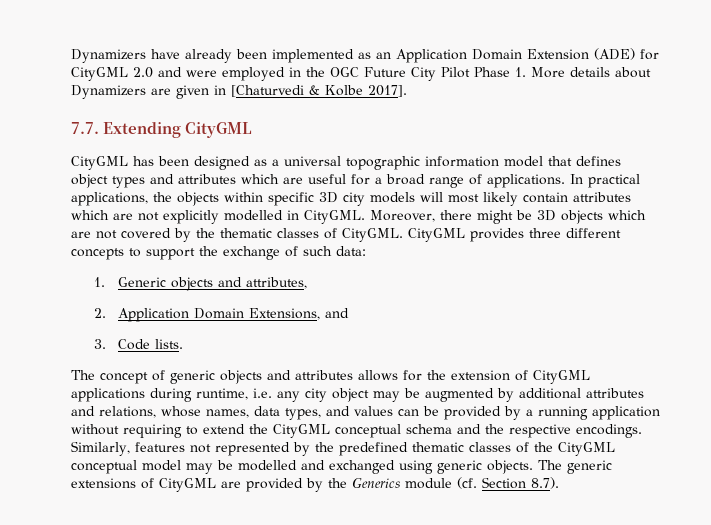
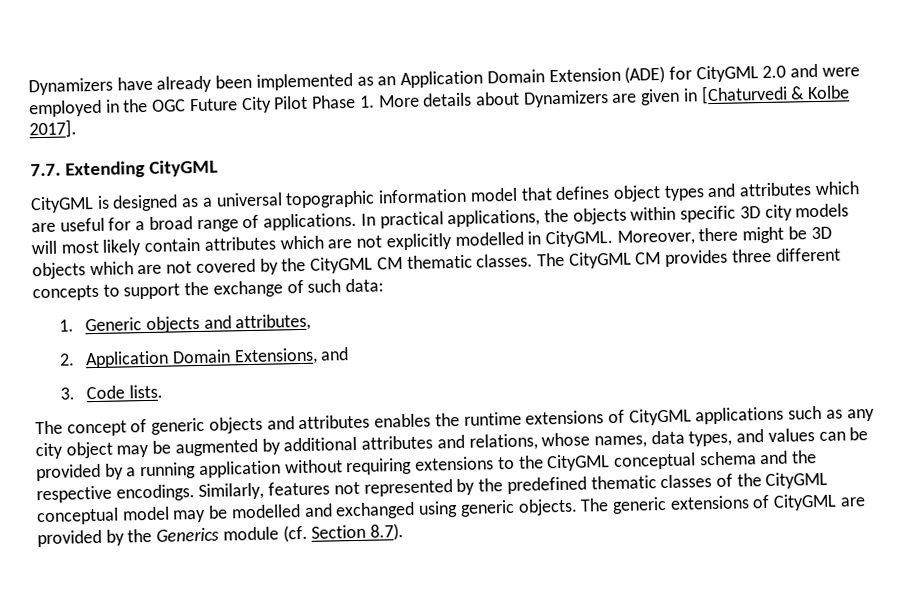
[133,156,189,166] has been -> [96,195,110,209] is
[220,228,465,242] thematic classes of CityGML. CityGML -> [310,251,662,274] CityGML CM thematic classes. The CityGML CM
[358,370,590,384] [71,388,272,402] allows for the extension of CityGML applications during runtime, i.e. -> [374,405,843,428] enables the runtime extensions of CityGML applications such as
[186,424,245,435] to extend -> [415,456,515,471] extensions to

